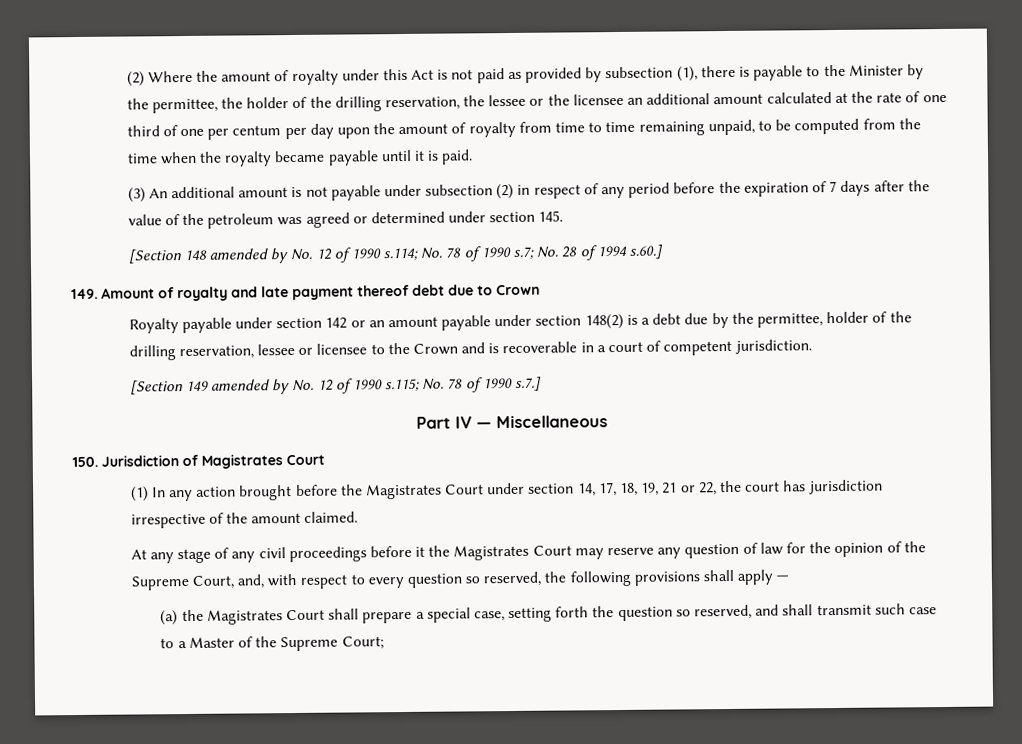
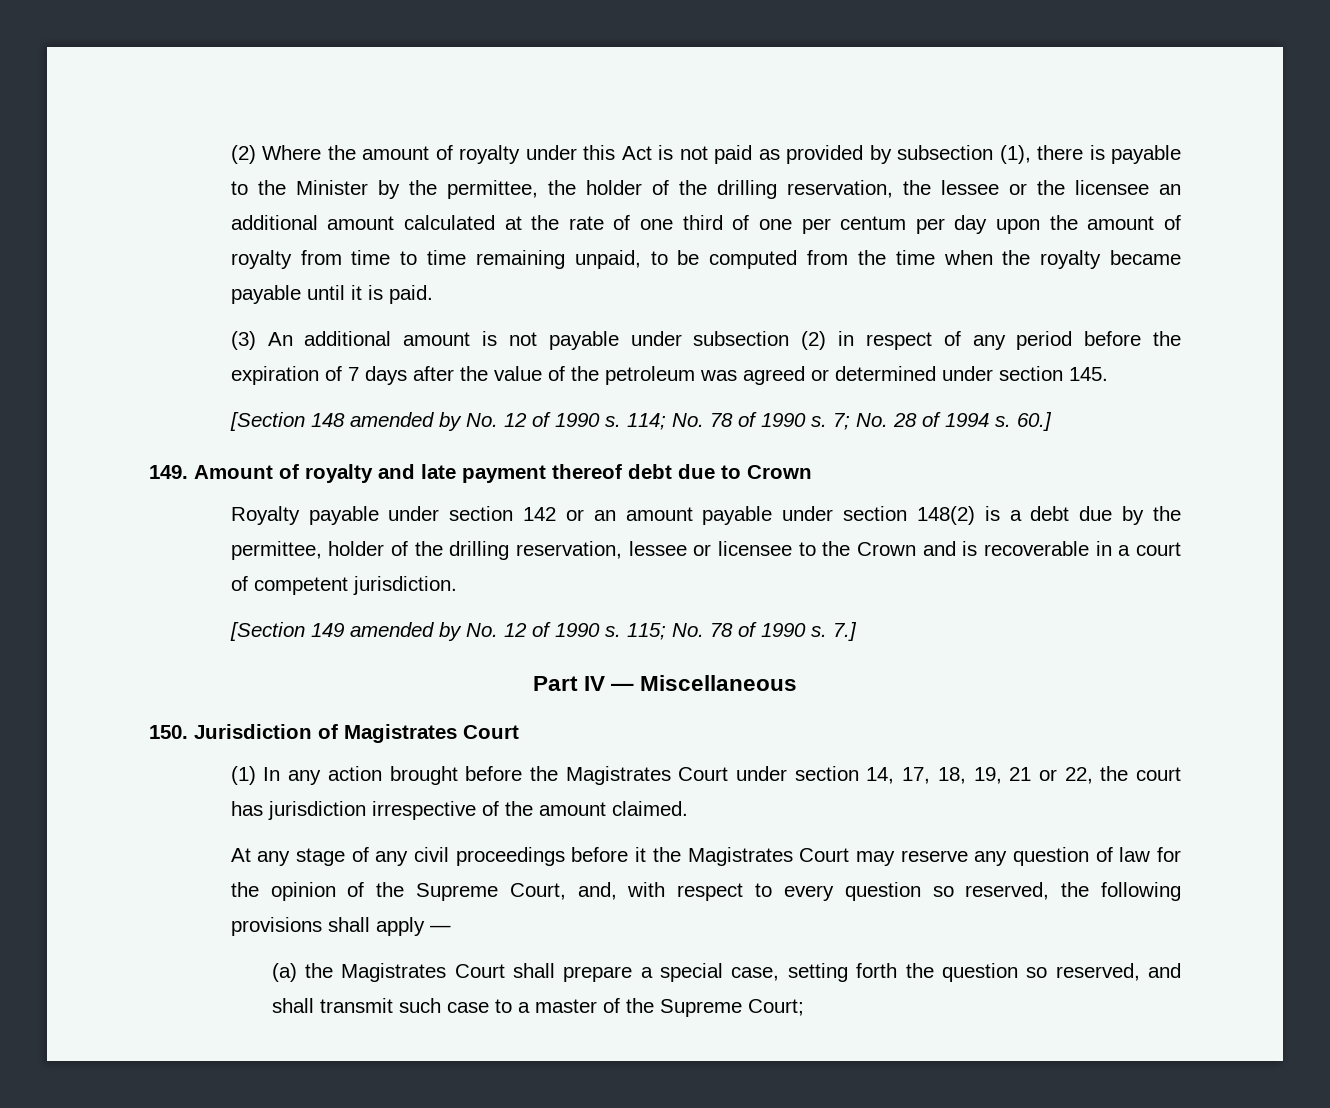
[383,246,535,262] s.114; No. 78 of 1990 s.7; -> [604,412,850,430] s. 114; No. 78 of 1990 s. 7;
[628,244,663,259] s.60.] -> [994,412,1052,431] s. 60.]
[385,376,543,393] s.115; No. 78 of 1990 s.7.] -> [604,622,857,641] s. 115; No. 78 of 1990 s. 7.]
[188,636,235,648] Master -> [534,999,597,1013] master

